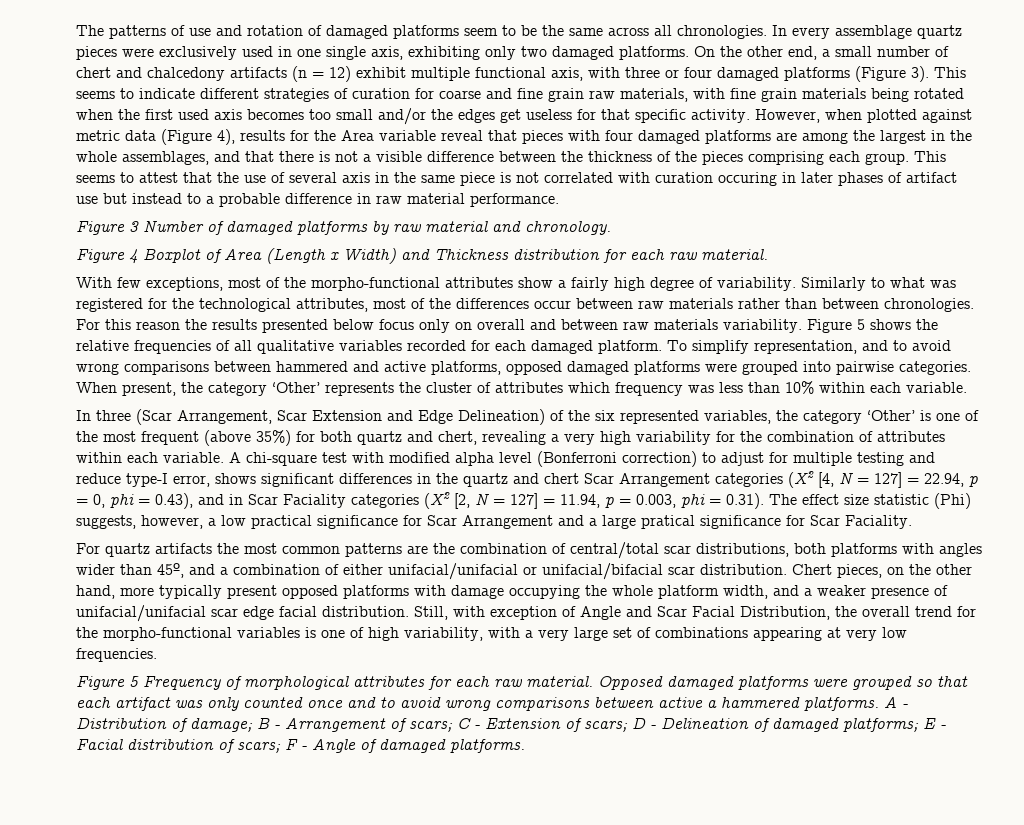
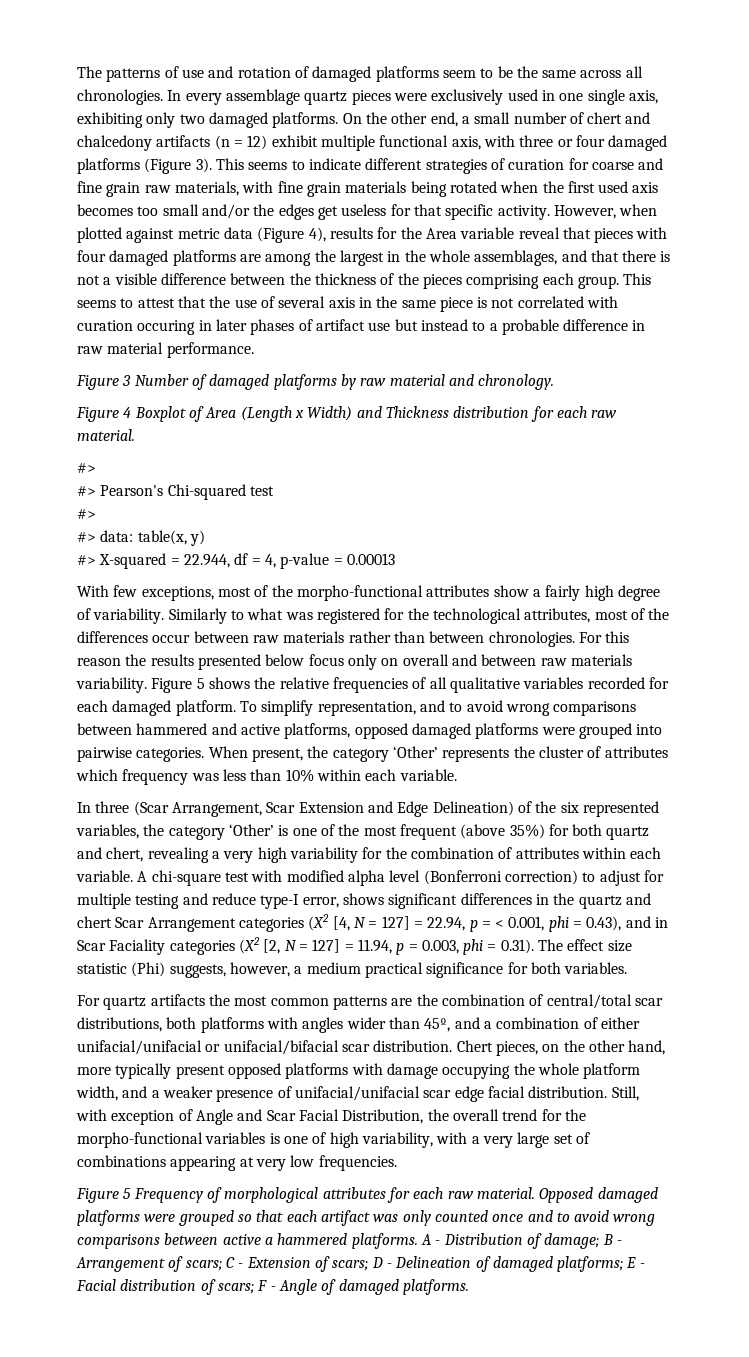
(768, 254) none -> [77,463,96,473] [77,484,274,500] [77,509,96,519] [77,530,205,546] [77,553,395,569] // #> // #> Pearson's Chi-squared test // #> // #> data: table(x, y) // #> X-squared = 22.944, df = 4, p-value = 0.00013
[93,494,105,508] 0, -> [495,916,545,931] < 0.001,
[221,515,246,526] low -> [306,962,361,974] medium
[427,515,912,529] Scar Arrangement and a large pratical significance for Scar Faciality. -> [530,962,628,974] both variables.

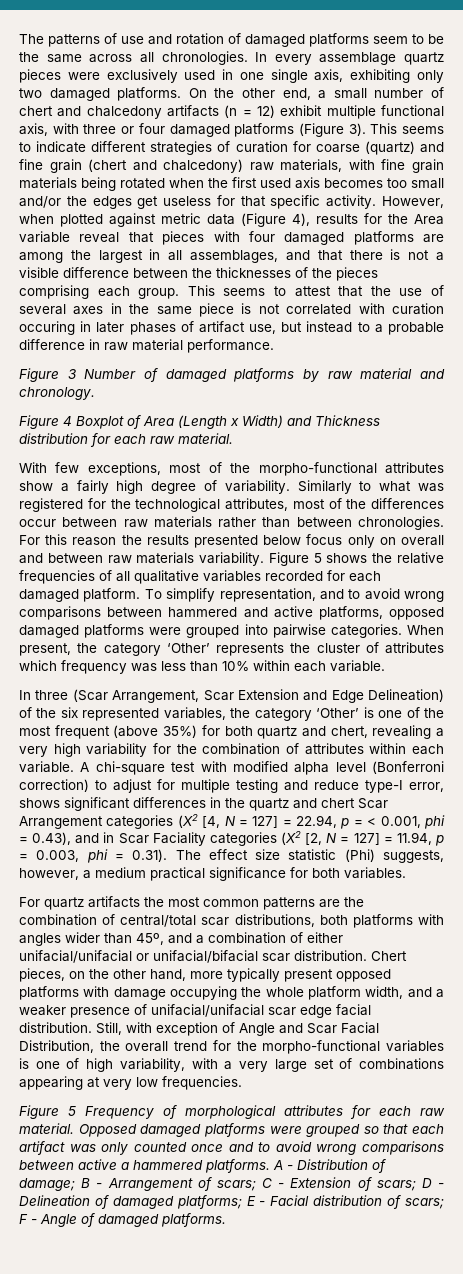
(634, 166) none -> [364,141,415,155] (quartz)
(141, 189) none -> [88,159,244,173] (chert and chalcedony)
[404,250,470,262] the whole -> [168,250,183,261] all
[314,273,376,285] thickness -> [216,267,291,278] thicknesses
[328,297,355,308] axis -> [73,306,104,315] axes
[368,322,391,331] use -> [249,324,277,334] use,
[77,463,96,473] [77,484,274,500] [77,509,96,519] [77,530,205,546] [77,553,395,569] // #> // #> Pearson's Chi-squared test // #> // #> data: table(x, y) // #> X-squared = 22.944, df = 4, p-value = 0.00013 -> (233, 438) none

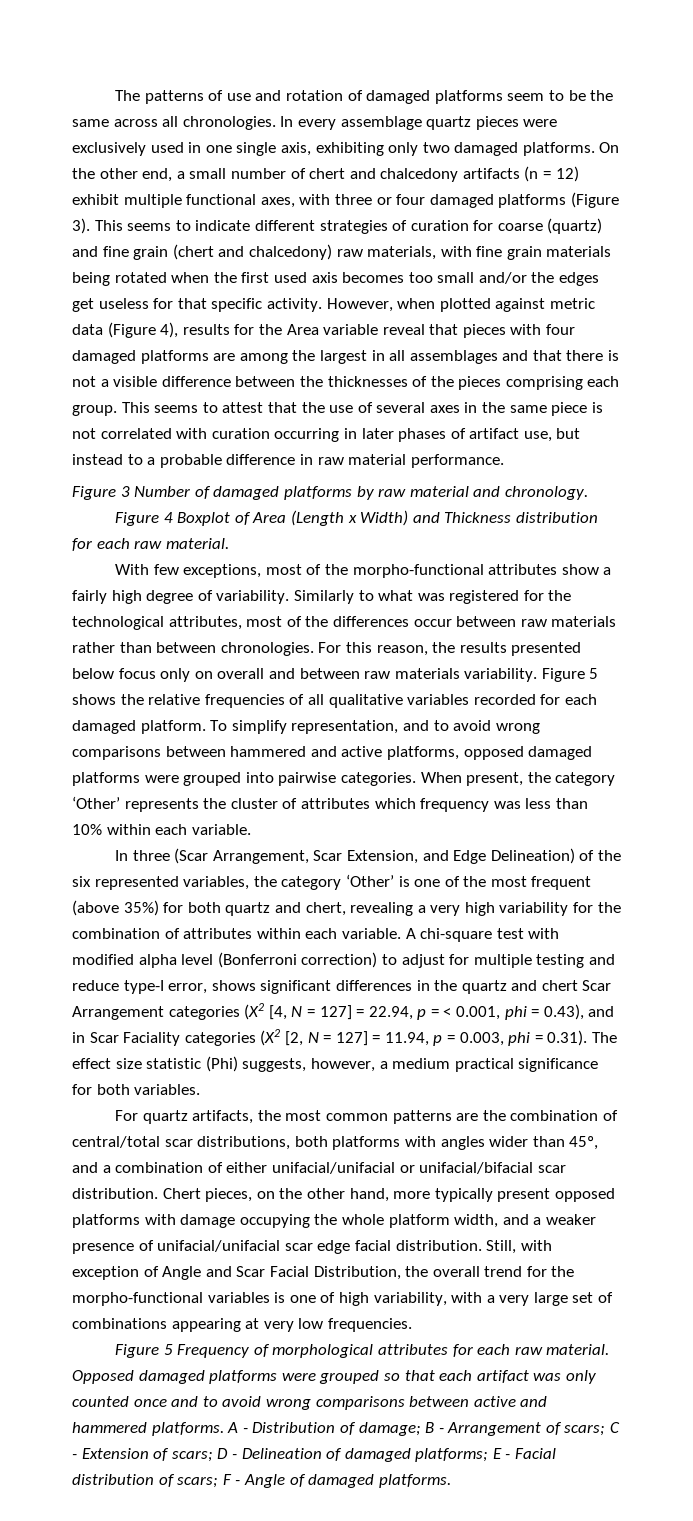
[19,123,48,136] axis, -> [260,197,295,208] axes,
[190,250,279,263] assemblages, -> [409,350,498,364] assemblages
[19,321,75,335] occuring -> [274,428,340,442] occurring
[72,537,117,546] reason -> [376,645,428,656] reason,
[237,689,299,700] Extension -> [347,850,419,864] Extension,
[88,896,140,908] artifacts -> [192,1110,254,1124] artifacts,
[121,1162,129,1170] a -> [520,1396,548,1407] and

